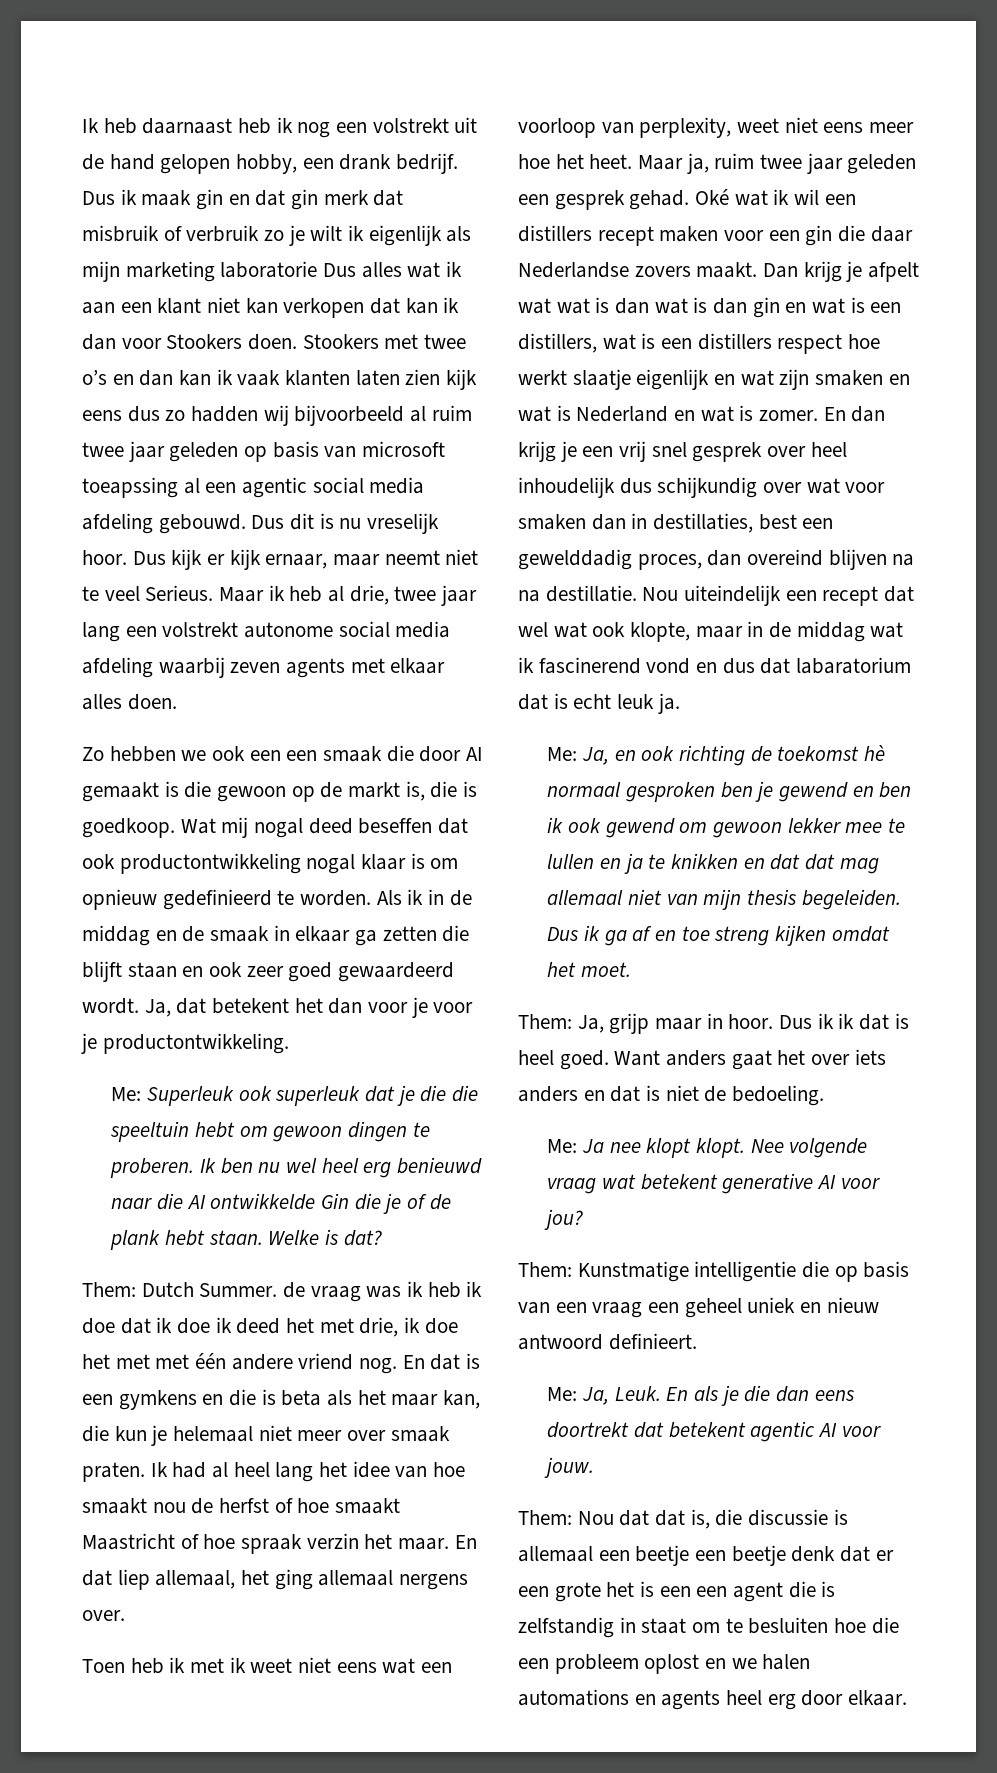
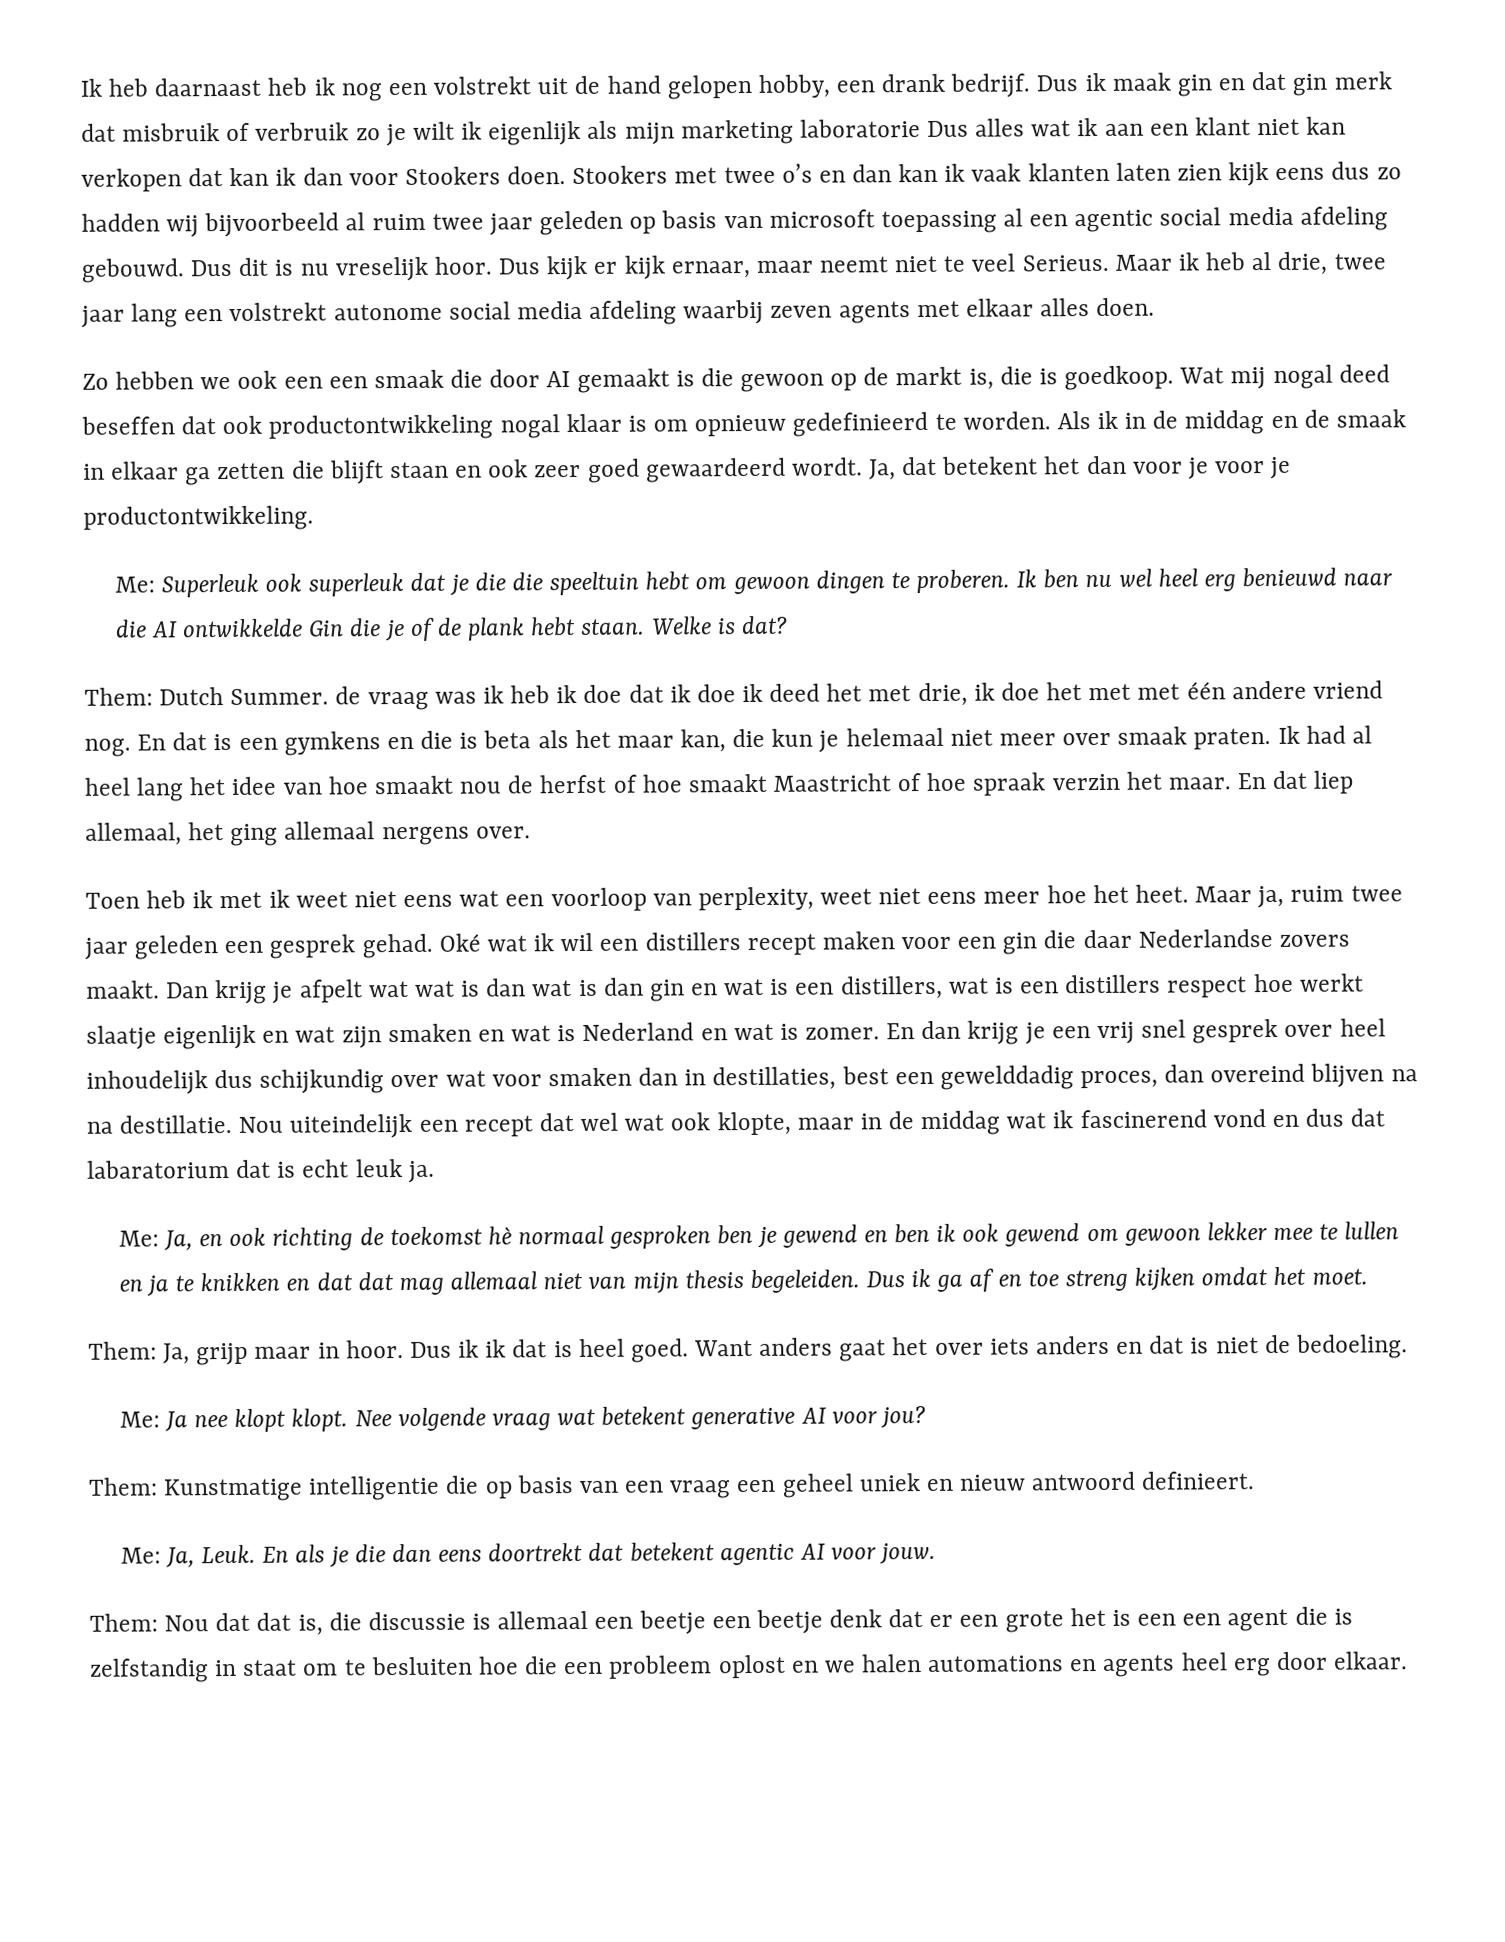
[82,477,178,498] toeapssing -> [880,210,997,234] toepassing

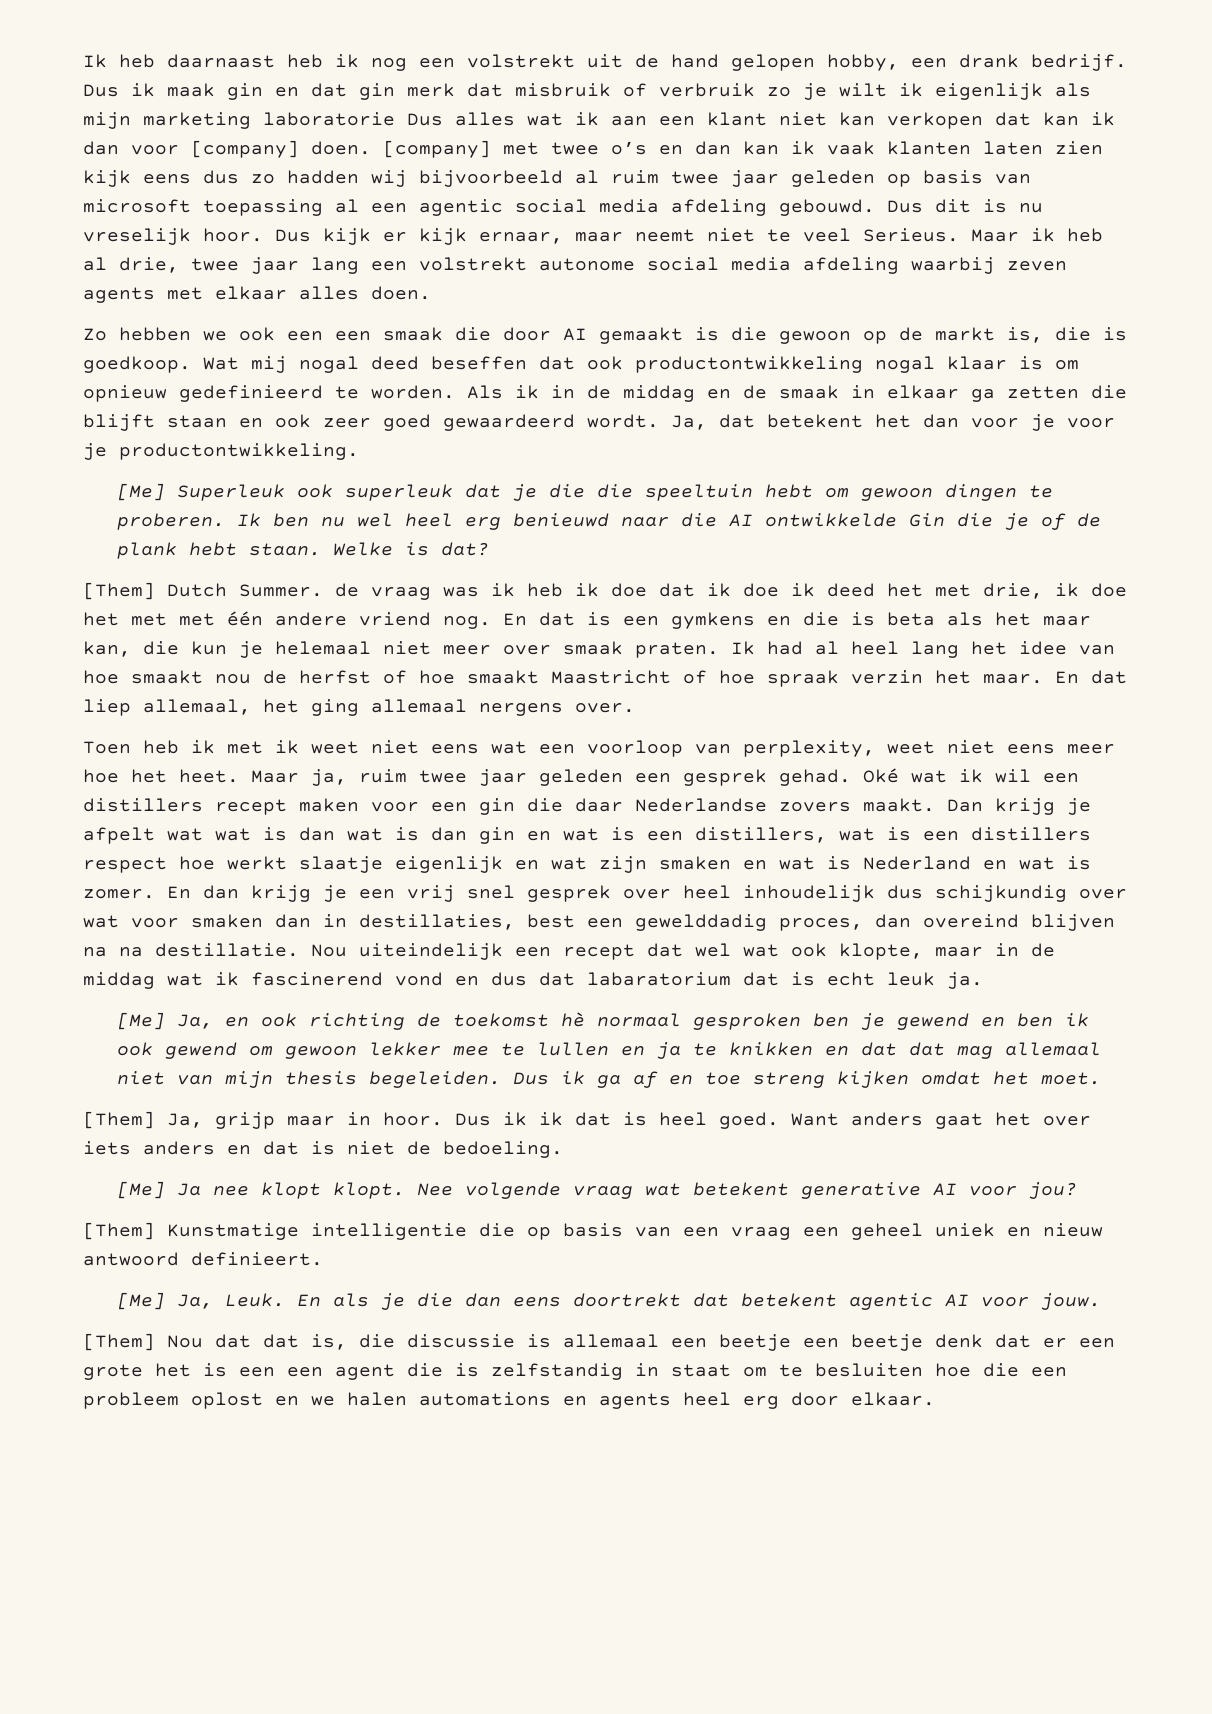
[404,165,669,185] Stookers doen. Stookers -> [191,140,491,158] [company] doen. [company]
[114,576,155,593] Me: -> [117,483,166,501] [Me]
[84,687,153,706] Them: -> [83,582,155,600] [Them]
[118,1230,159,1247] Me: -> [117,1012,166,1030] [Me]
[88,1341,157,1360] Them: -> [83,1111,155,1129] [Them]
[119,1411,160,1428] Me: -> [117,1181,166,1199] [Me]
[88,1477,158,1496] Them: -> [83,1222,155,1240] [Them]
[120,1547,161,1564] Me: -> [117,1292,166,1310] [Me]
[89,1613,158,1632] Them: -> [83,1333,155,1351] [Them]

